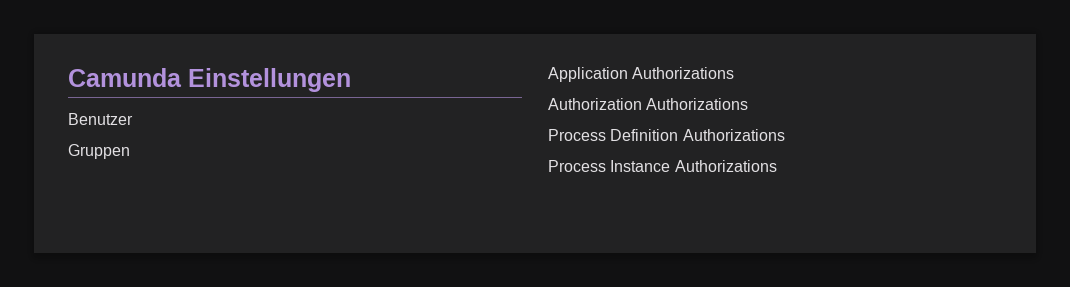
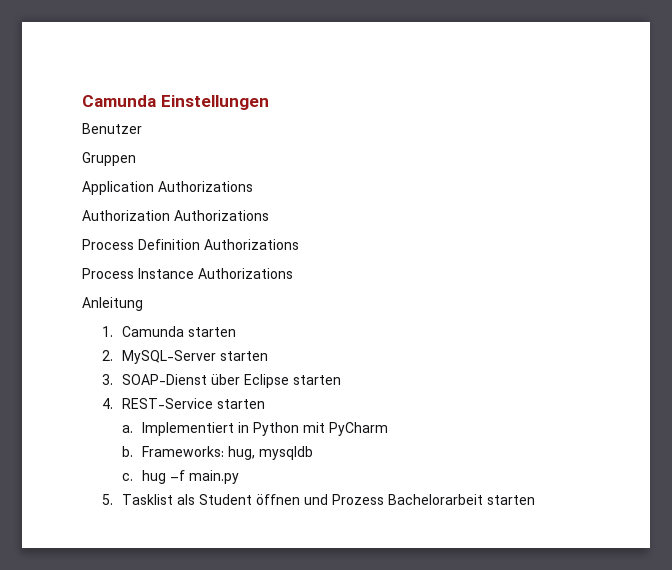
(777, 166) none -> [82,297,143,311] [102,326,237,337] [102,350,269,364] [102,374,342,388] [102,398,266,409] [122,422,389,436] [122,446,314,460] [122,470,240,484] [102,494,536,505] // Anleitung // 1. Camunda starten // 2. MySQL-Server starten // 3. SOAP-Dienst über Eclipse starten // 4. REST-Service starten // a. Implementiert in Python mit PyCharm // b. Frameworks: hug, mysqldb // c. hug –f main.py // 5. Tasklist als Student öffnen und Prozess Bachelorarbeit starten

